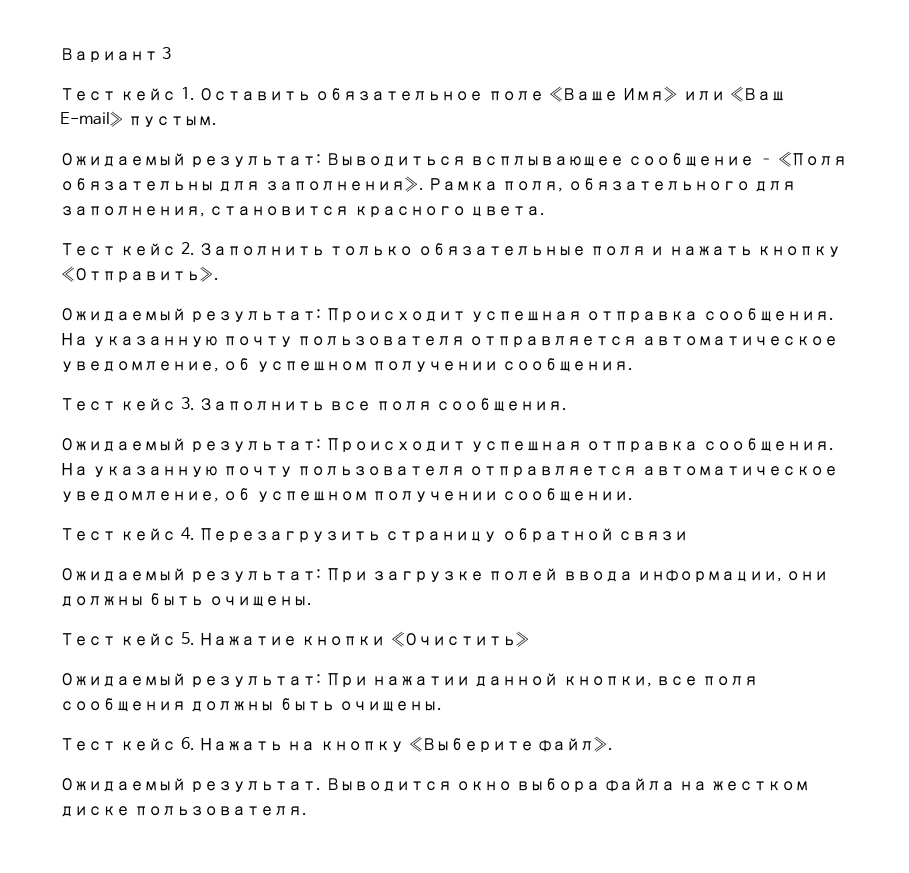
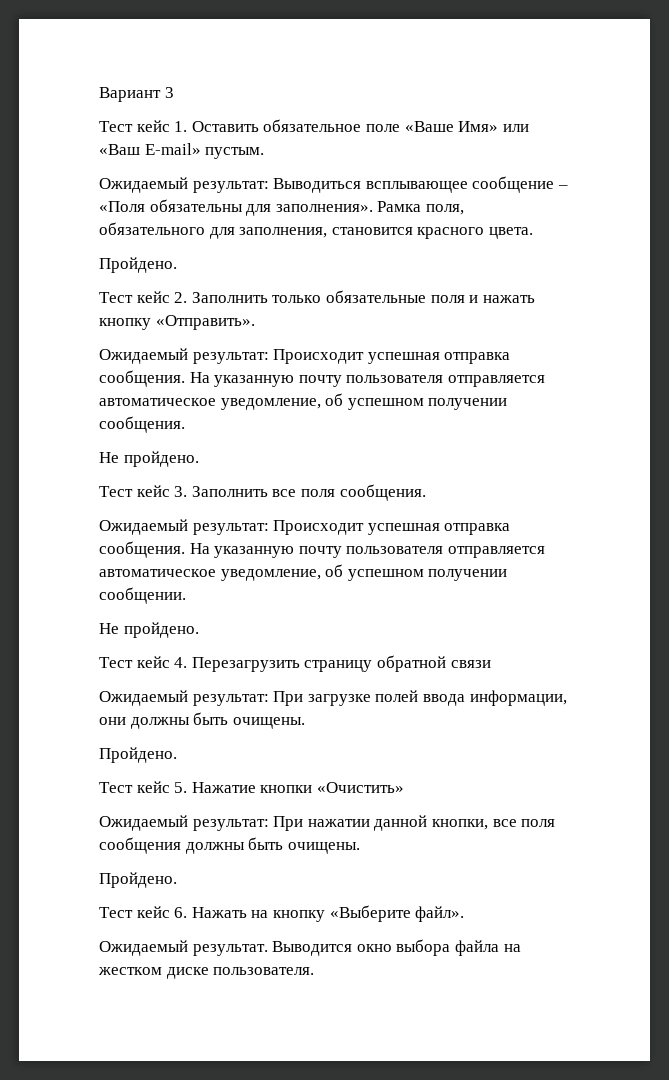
(545, 211) none -> [99,257,177,273] // Пройдено.
(634, 365) none -> [99,451,199,467] // Не пройдено.
(634, 495) none -> [99,622,199,638] // Не пройдено.
(312, 601) none -> [99,747,177,763] // Пройдено.
(442, 706) none -> [99,872,177,888] // Пройдено.

